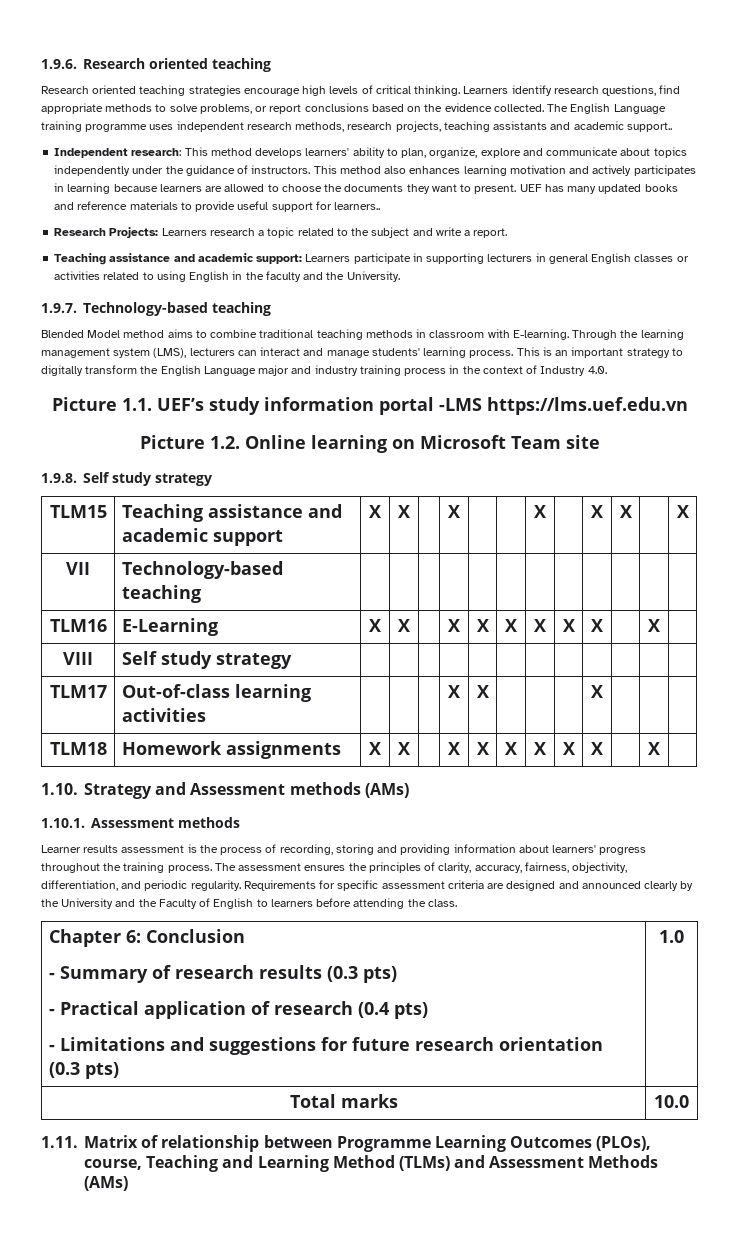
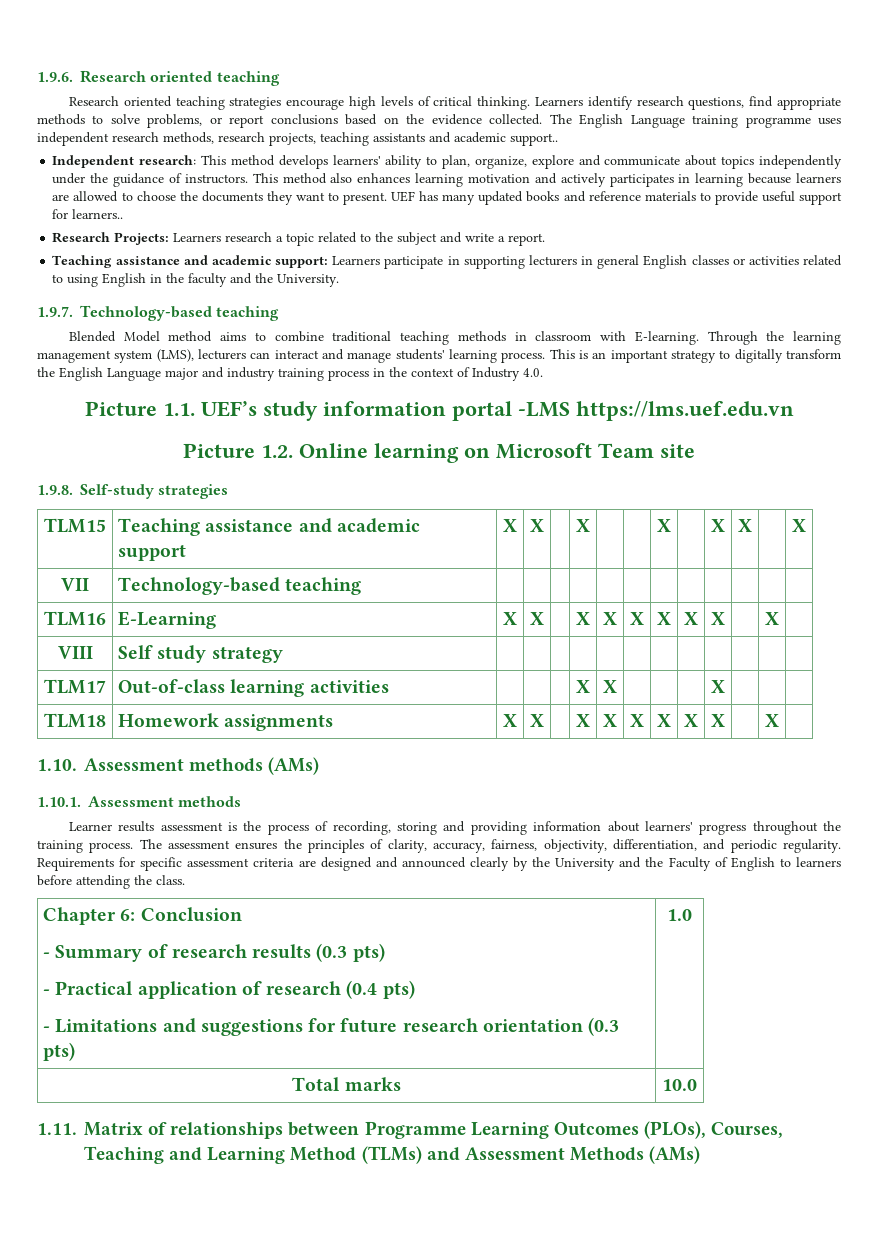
[83,472,212,486] Self study strategy -> [80,484,229,499] Self-study strategies
[84,782,187,799] Strategy and -> (77, 765) none
[161,1135,260,1152] relationship -> [170,1122,284,1139] relationships
[84,1159,142,1170] course, -> [711,1122,784,1138] Courses,

